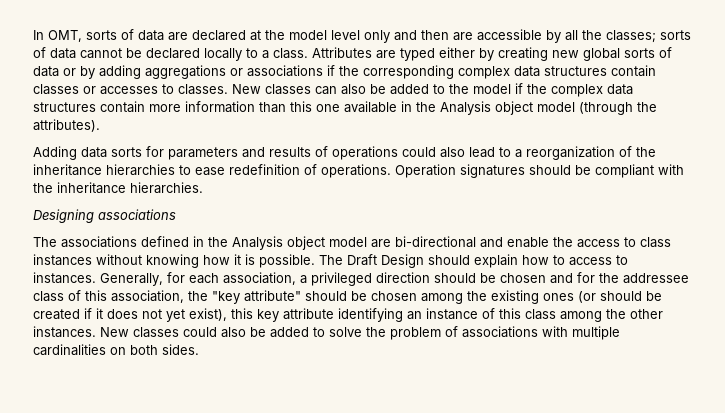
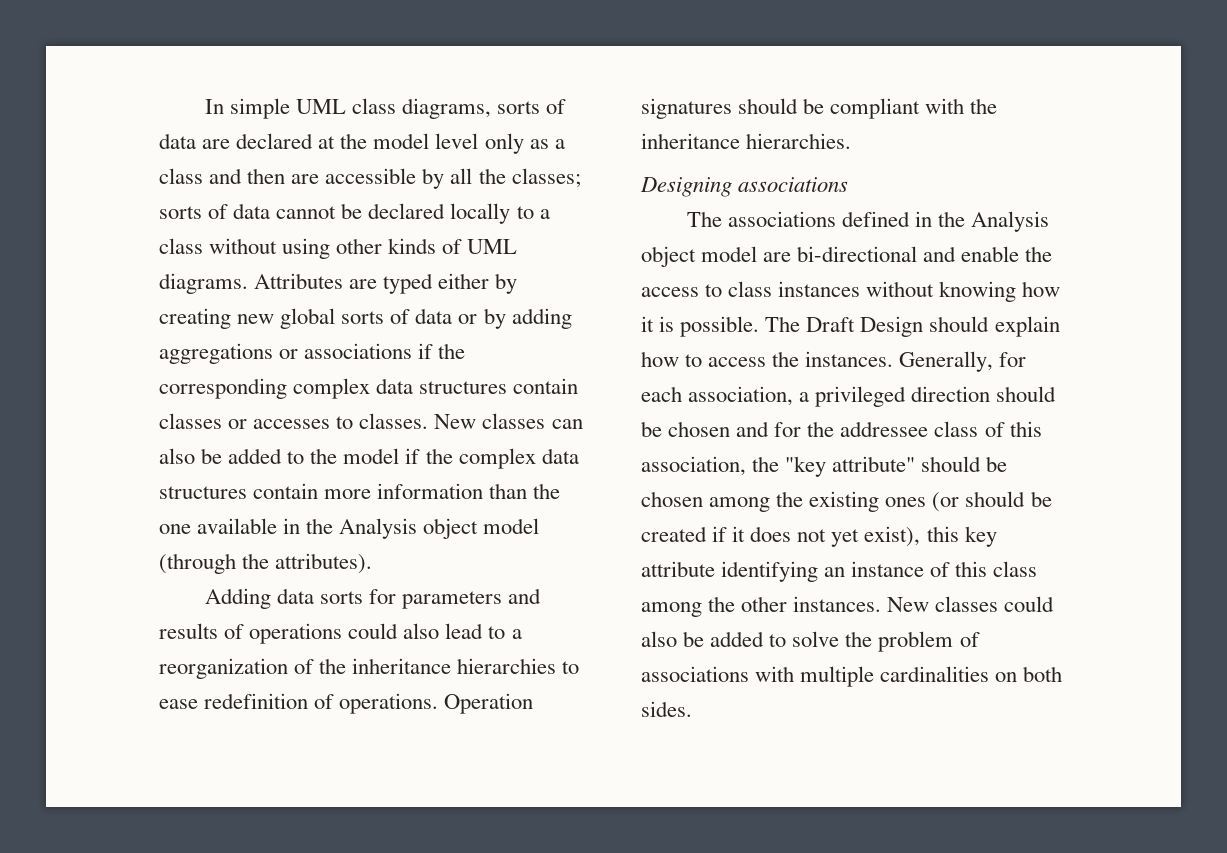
[48,30,82,42] OMT, -> [229,98,491,119] simple UML class diagrams,
(390, 36) none -> [529,139,565,149] [159,168,203,184] as a class
[273,48,308,59] class. -> [159,238,518,259] [159,273,248,294] class without using other kinds of UML diagrams.
[290,101,312,112] this -> [533,483,561,499] the
[616,255,628,265] to -> [772,351,800,367] the

